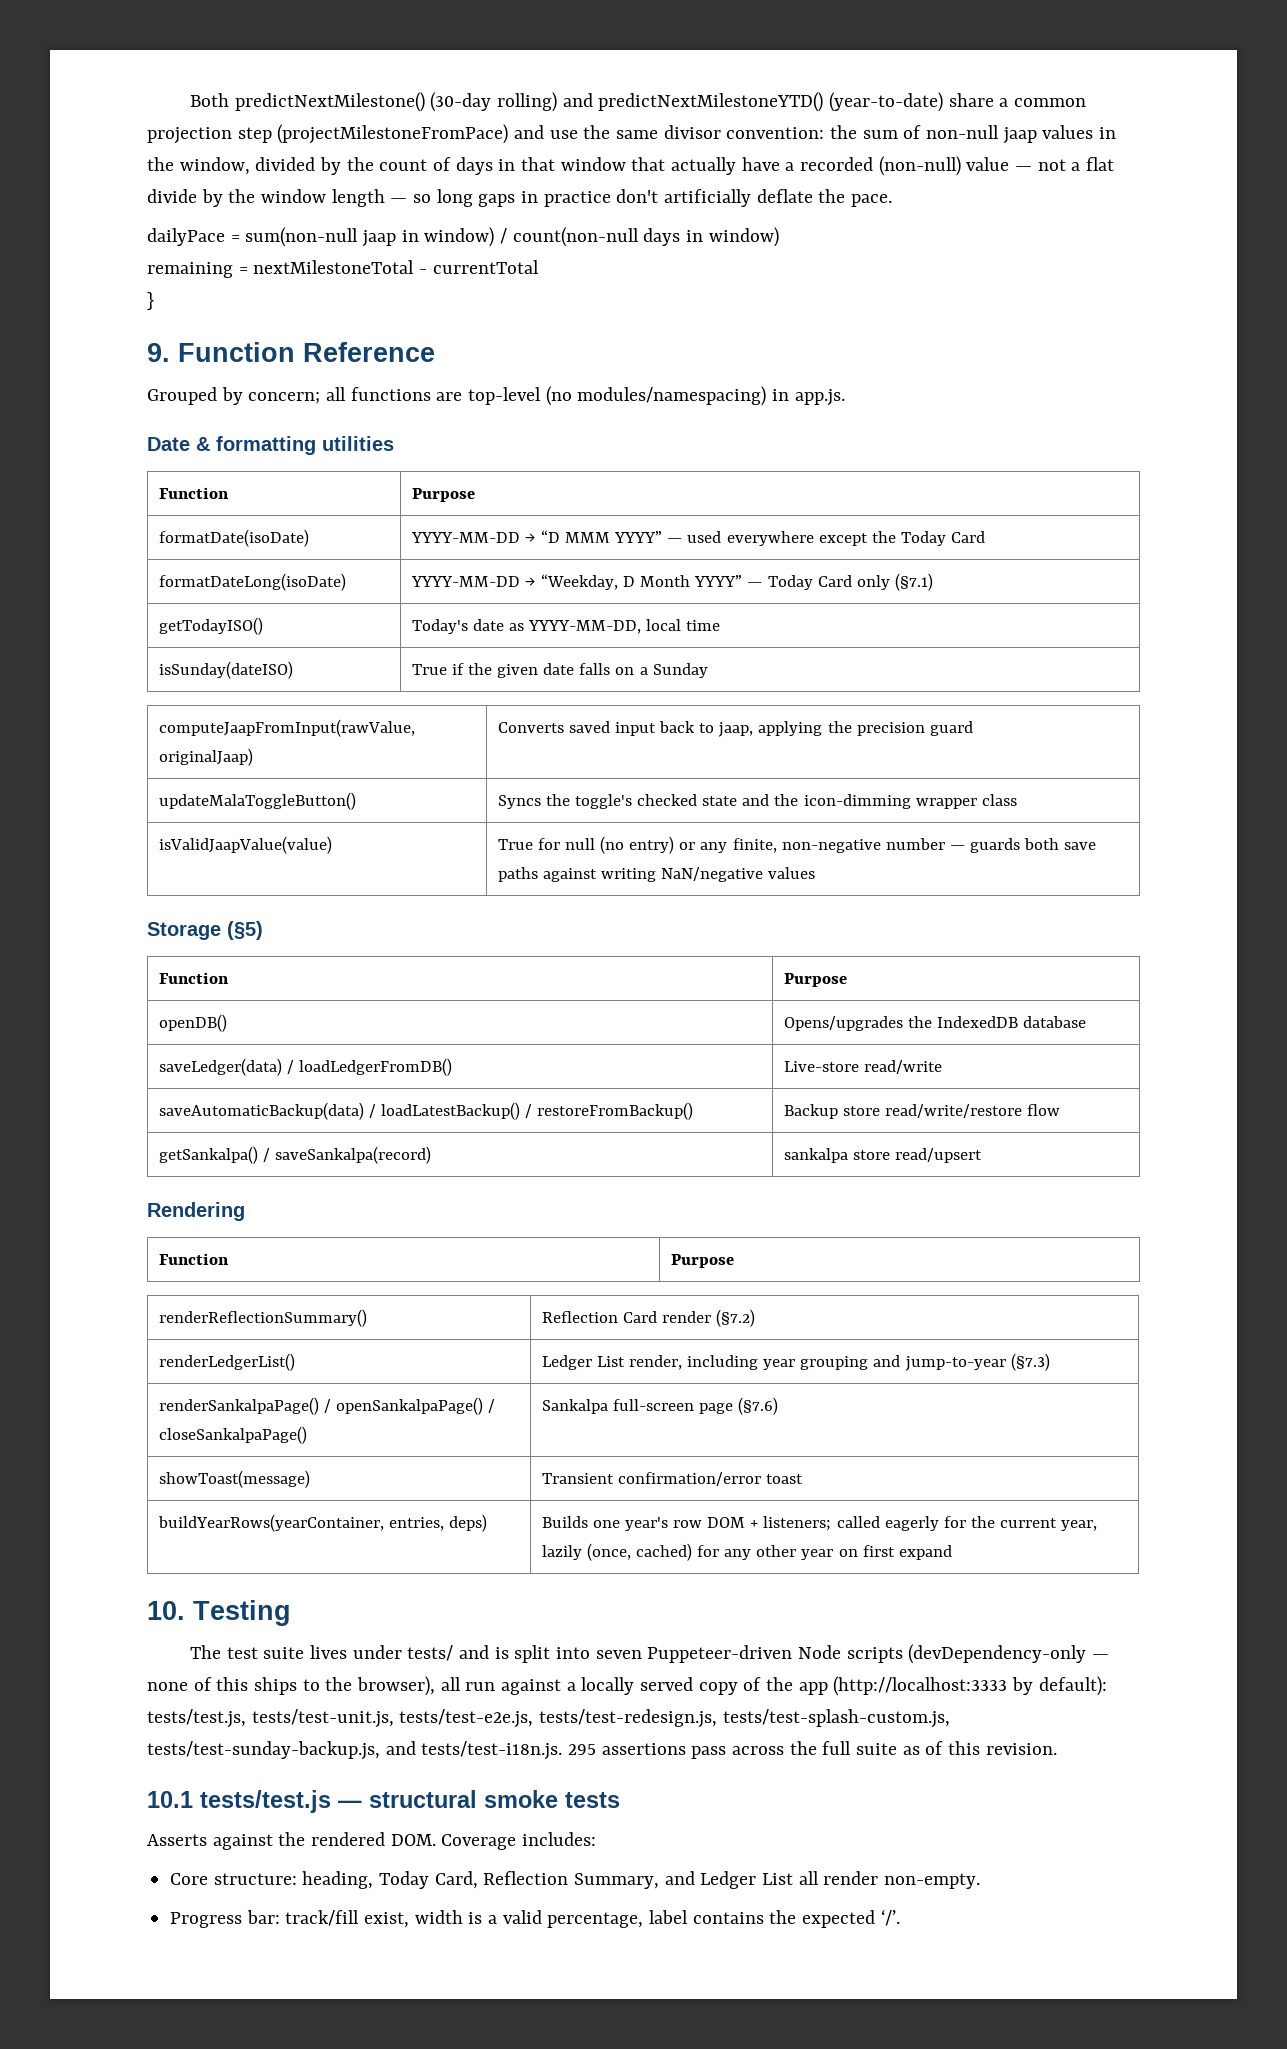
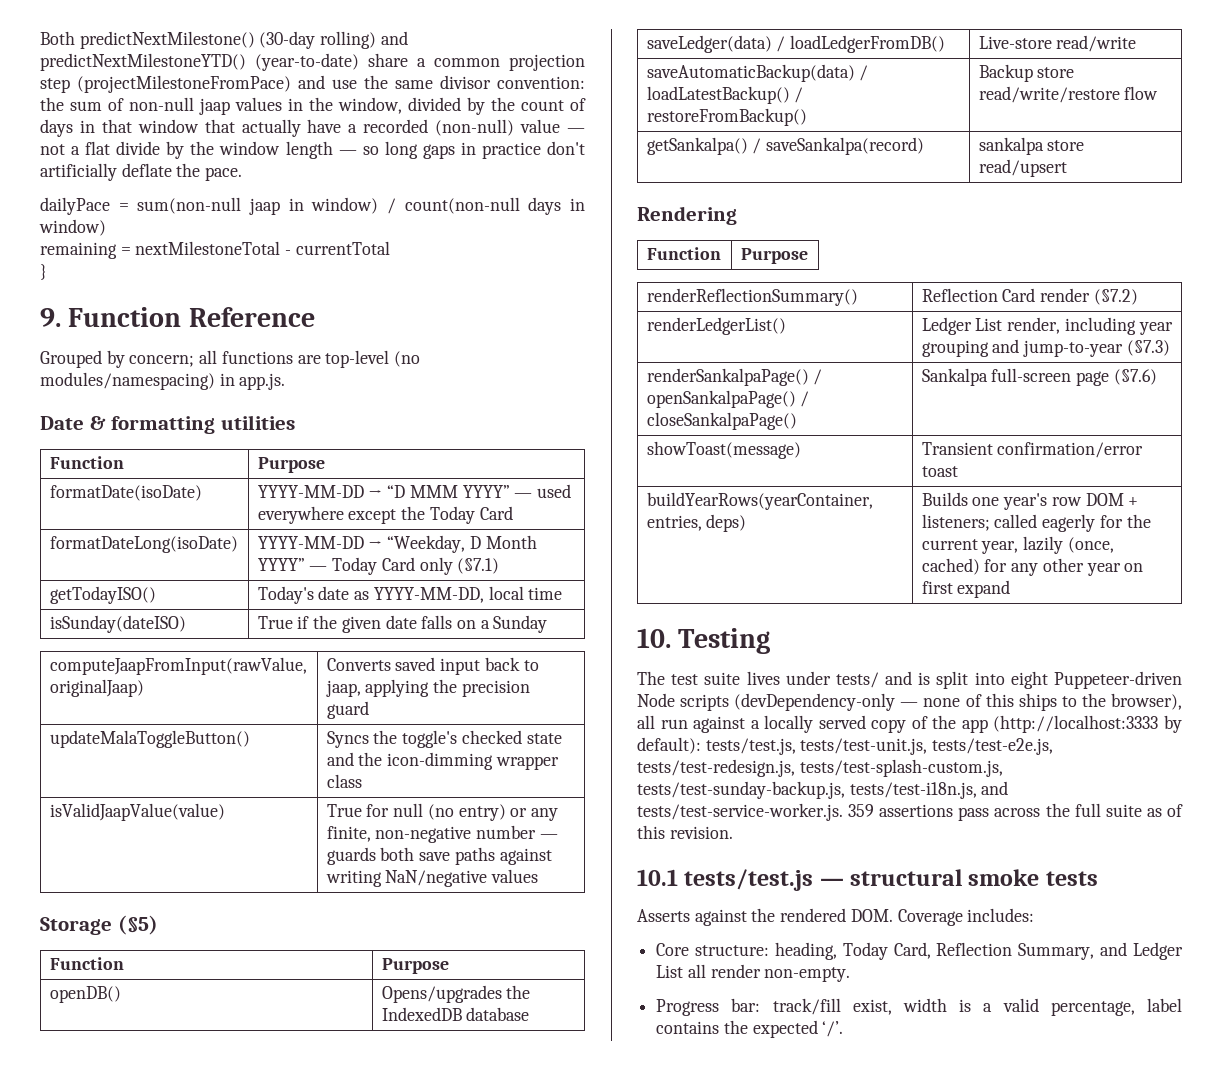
[595,1650,642,1659] seven -> [1010,671,1048,689] eight
[385,1741,597,1760] and tests/test-i18n.js. 295 -> [849,781,1009,799] [637,803,875,821] tests/test-i18n.js, and tests/test-service-worker.js. 359

